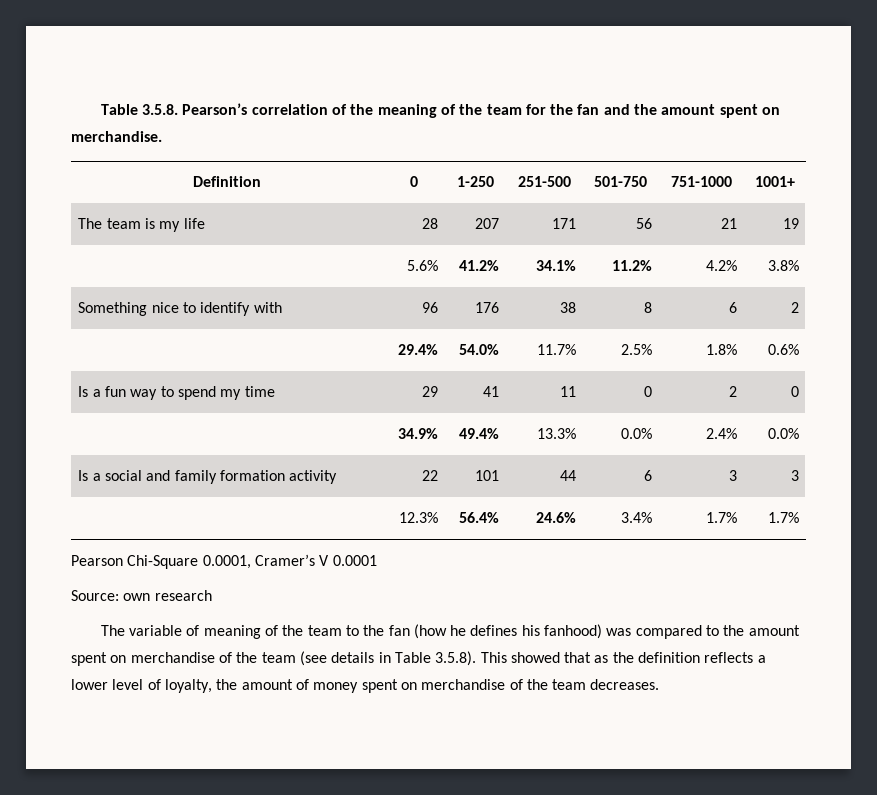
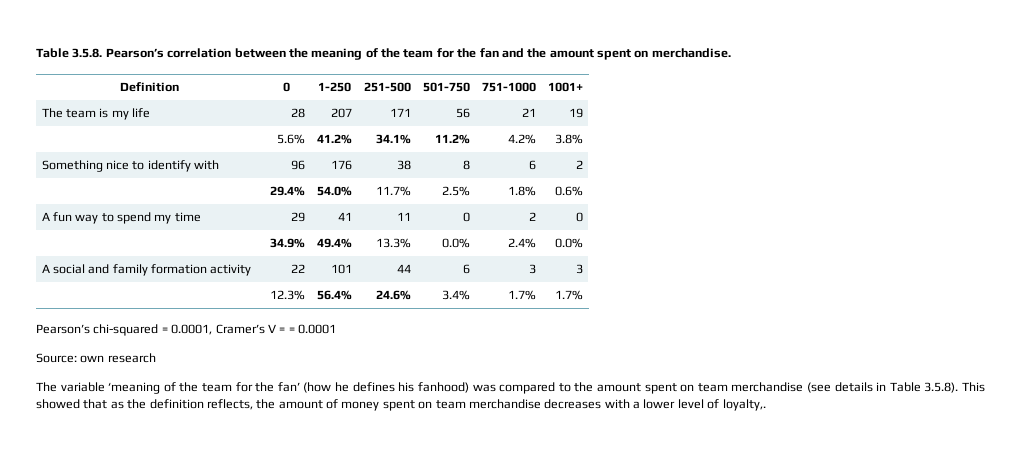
[331,104,347,115] of -> [234,48,286,58] between
[78,386,101,397] Is a -> [41,212,50,221] A
[78,470,101,481] Is a -> [41,264,50,273] A
[71,555,199,569] Pearson Chi-Square -> [36,324,168,336] Pearson’s chi-squared =
(330, 560) none -> [279,327,295,333] = =
[186,625,410,639] of meaning of the team to the fan -> [108,382,300,394] ‘meaning of the team for the fan’
[130,652,296,663] merchandise of the team -> [697,382,804,392] team merchandise
[704,652,766,663] [71,679,212,693] reflects a lower level of loyalty, -> [206,399,253,410] reflects,
[421,679,660,690] merchandise of the team decreases. -> [435,399,766,411] team merchandise decreases with a lower level of loyalty,.

